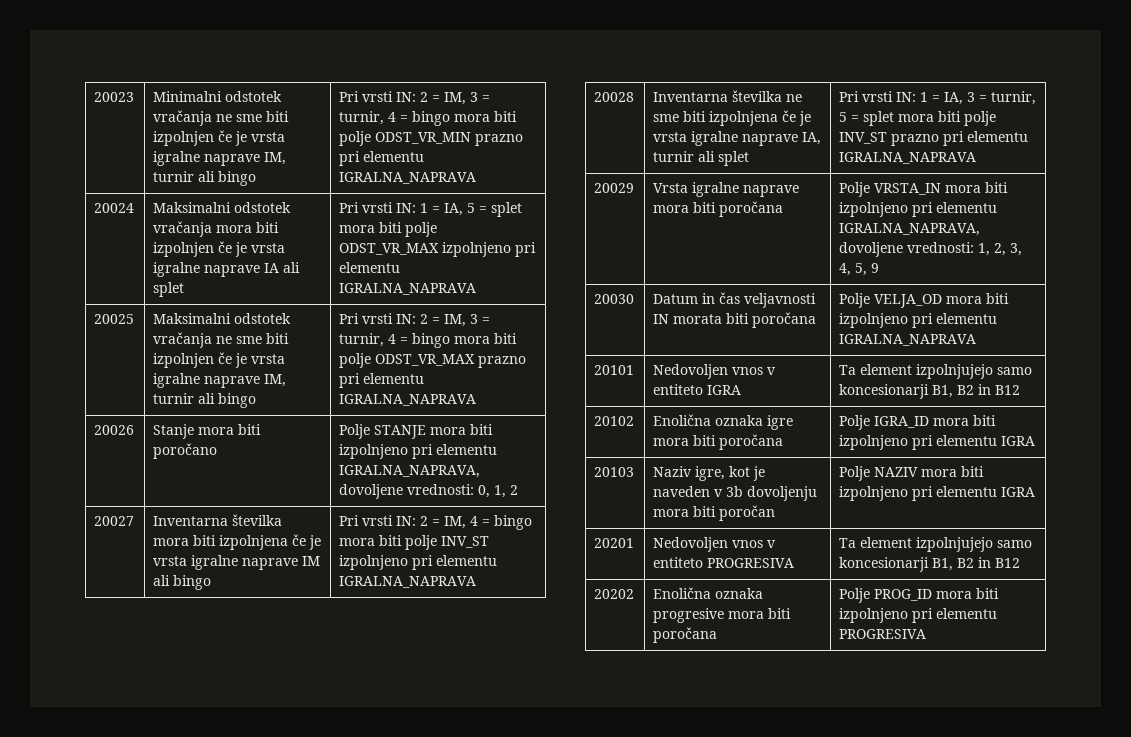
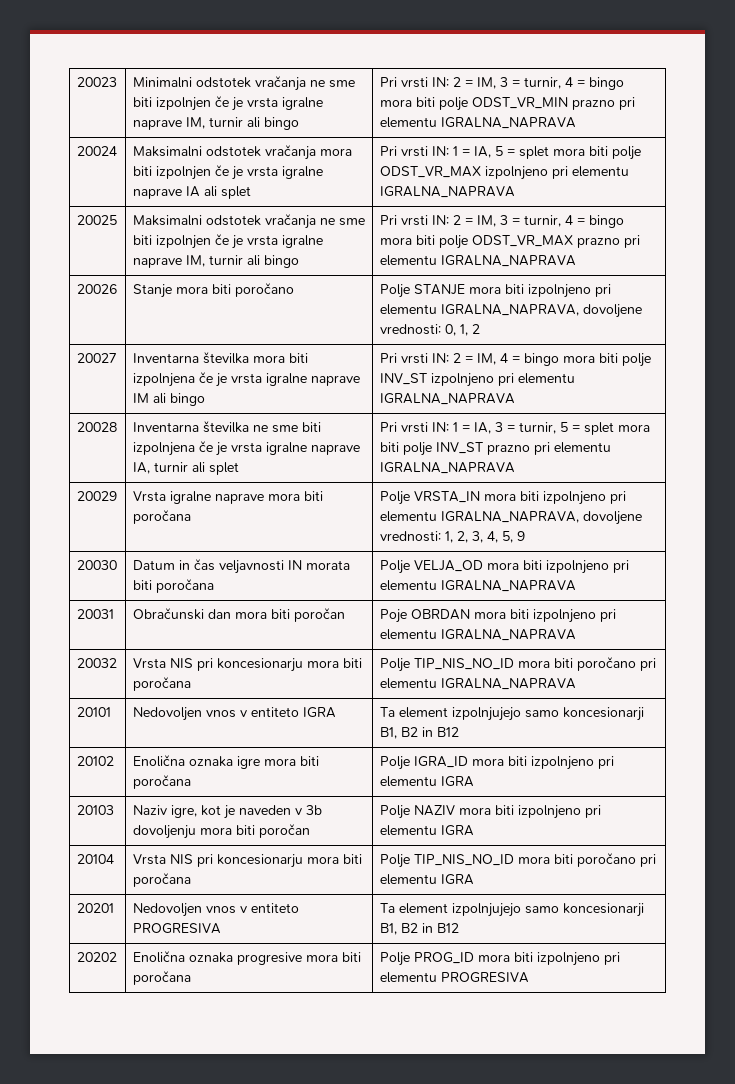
(977, 340) none -> [76,609,114,619] [132,608,345,622] [379,609,616,623] [379,629,576,641] [76,658,117,668] [132,658,362,672] [132,677,191,691] [379,657,656,672] [379,678,576,690] // 20031 | Obračunski dan mora biti poročan | Poje OBRDAN mora biti izpolnjeno pri elementu IGRALNA_NAPRAVA // 20032 | Vrsta NIS pri koncesionarju mora biti poročana | Polje TIP_NIS_NO_ID mora biti poročano pri elementu IGRALNA_NAPRAVA
(1036, 492) none -> [76,854,114,864] [132,854,362,868] [132,873,191,887] [379,853,656,868] [379,874,474,885] // 20104 | Vrsta NIS pri koncesionarju mora biti poročana | Polje TIP_NIS_NO_ID mora biti poročano pri elementu IGRA

